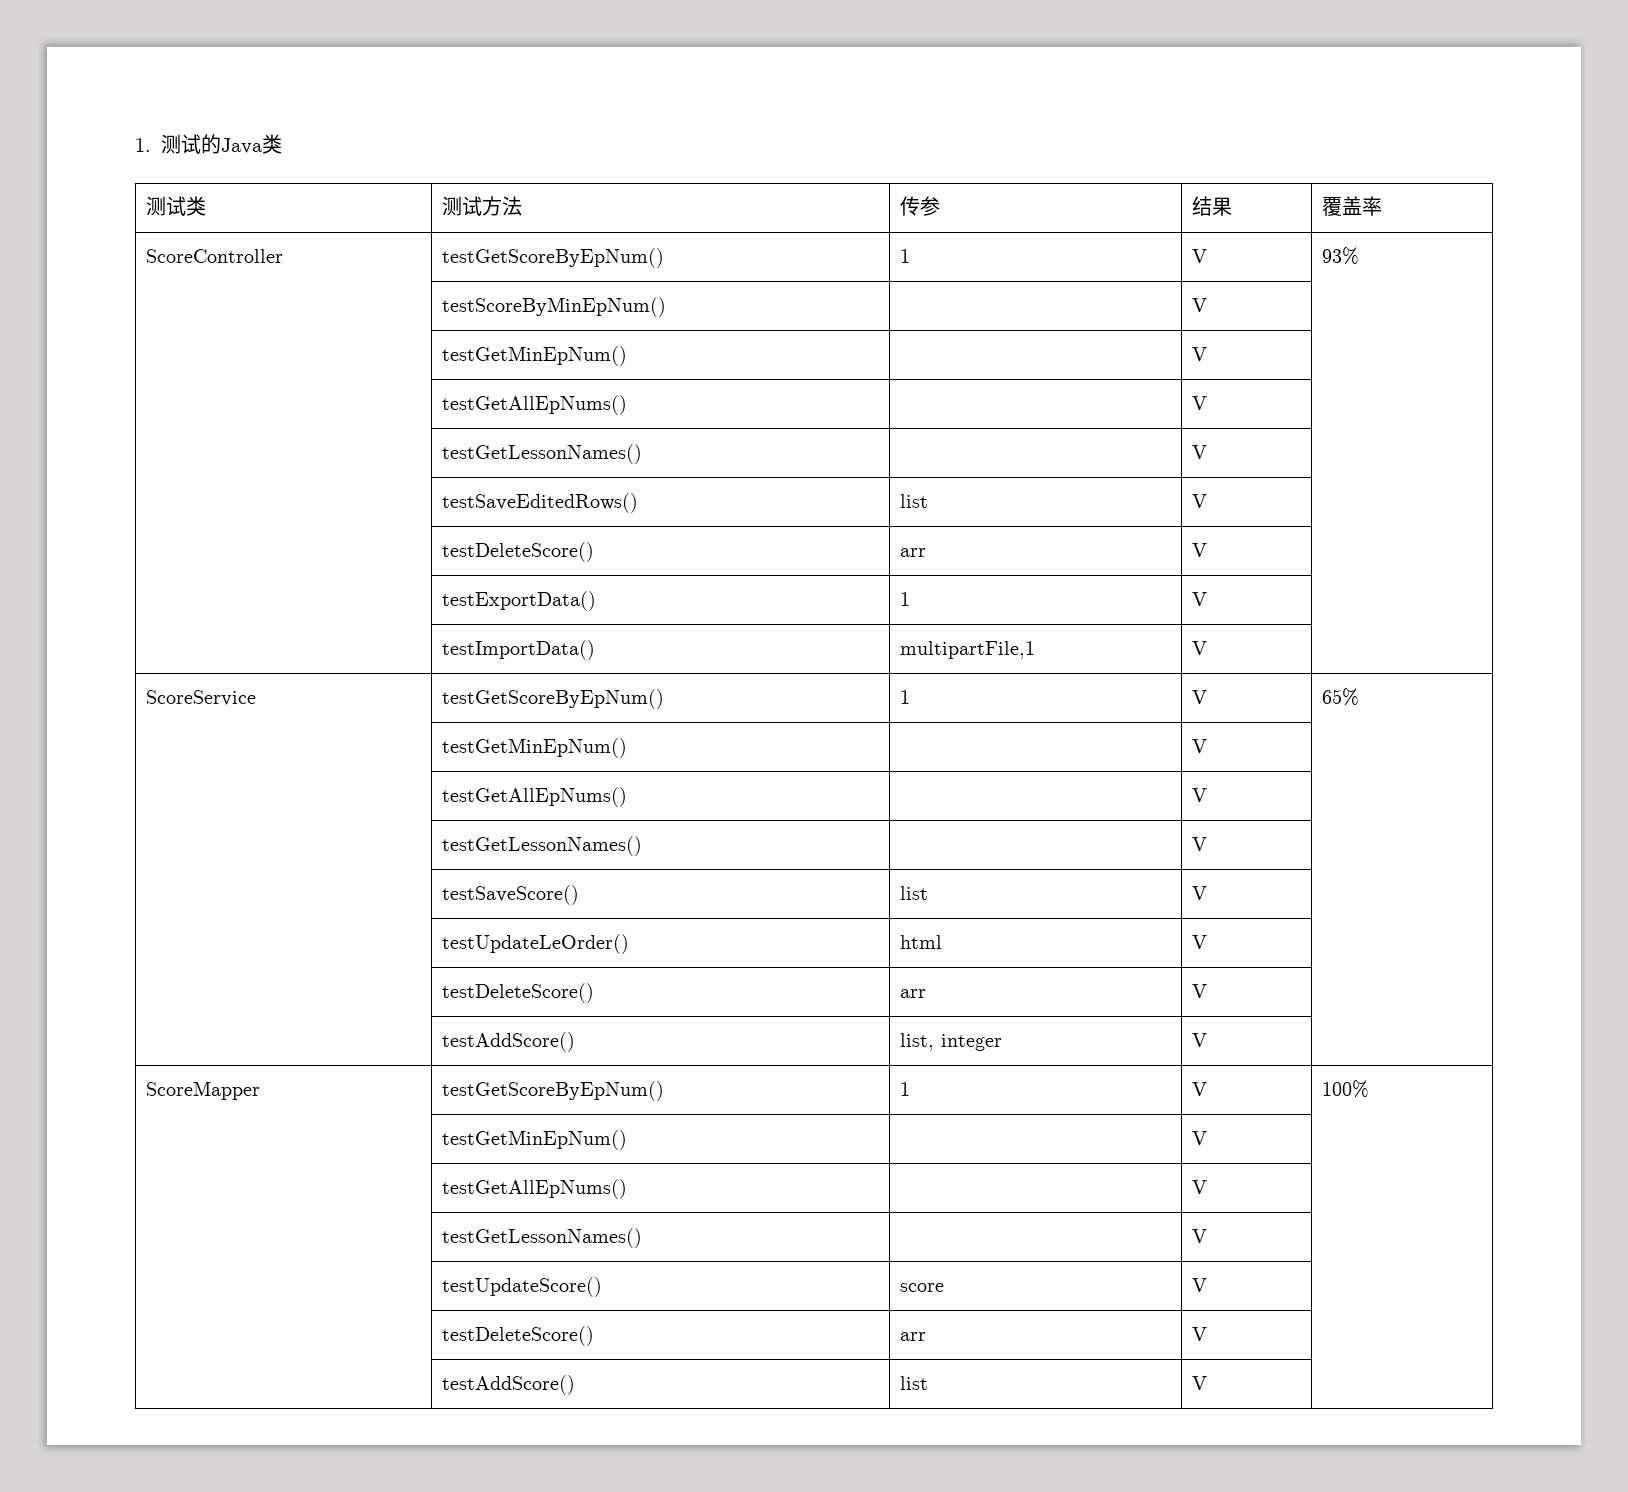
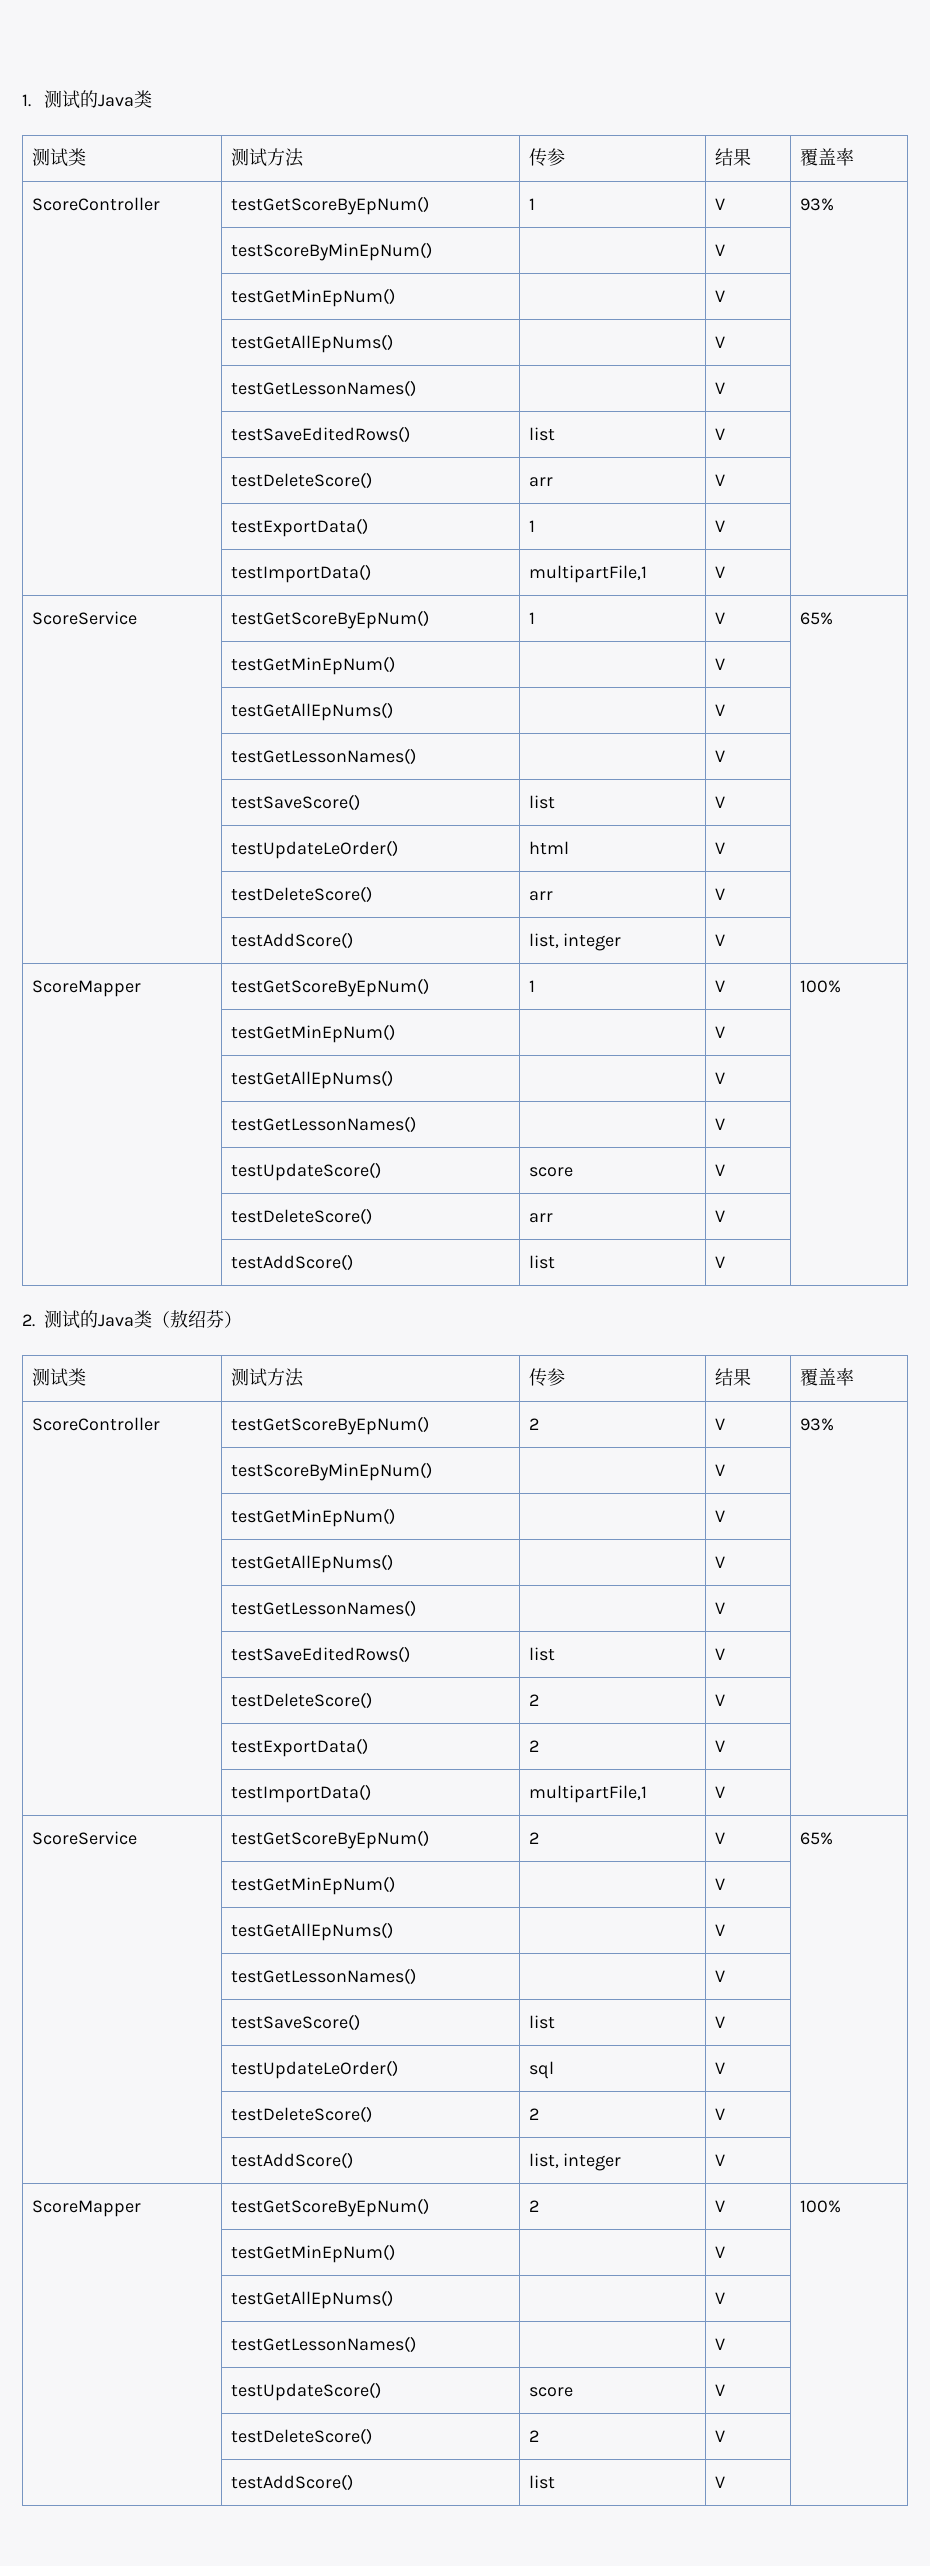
(1208, 1383) none -> [22,1310,243,1329] [31,1368,86,1387] [230,1368,304,1387] [528,1368,565,1387] [714,1368,751,1386] [799,1368,854,1386] [31,1417,160,1431] [230,1416,429,1435] [528,1418,539,1430] [714,1418,725,1430] [799,1418,834,1431] [230,1462,432,1481] [714,1464,725,1476] [230,1508,395,1527] [714,1510,725,1522] [230,1554,393,1573] [714,1556,725,1568] [230,1600,416,1617] [714,1602,725,1614] [230,1646,410,1663] [528,1647,555,1661] [714,1648,725,1660] [230,1692,372,1709] [528,1694,539,1706] [714,1694,725,1706] [230,1738,368,1757] [528,1740,539,1752] [714,1740,725,1752] [230,1784,371,1803] [528,1785,647,1803] [714,1786,725,1798] [31,1831,137,1845] [230,1830,429,1849] [528,1832,539,1844] [714,1832,725,1844] [799,1832,833,1845] [230,1876,395,1895] [714,1878,725,1890] [230,1922,393,1941] [714,1924,725,1936] [230,1968,416,1985] [714,1970,725,1982] [230,2014,360,2031] [528,2015,555,2029] [714,2016,725,2028] [230,2060,398,2079] [528,2061,554,2079] [714,2062,725,2074] [230,2106,372,2123] [528,2108,539,2120] [714,2108,725,2120] [230,2152,353,2169] [528,2153,622,2171] [714,2154,725,2166] [31,2200,141,2217] [230,2198,429,2217] [528,2200,539,2212] [714,2200,725,2212] [799,2200,841,2213] [230,2244,395,2263] [714,2246,725,2258] [230,2290,393,2309] [714,2292,725,2304] [230,2336,416,2353] [714,2338,725,2350] [230,2382,381,2401] [528,2387,573,2397] [714,2384,725,2396] [230,2428,372,2445] [528,2430,539,2442] [714,2430,725,2442] [230,2474,353,2491] [528,2475,555,2489] [714,2476,725,2488] // 2.测试的Java类（敖绍芬） // 测试类 | 测试方法 | 传参 | 结果 | 覆盖率 // ScoreController | testGetScoreByEpNum() | 2 | V | 93% // | testScoreByMinEpNum() | | V | // | testGetMinEpNum() | | V | // | testGetAllEpNums() | | V | // | testGetLessonNames() | | V | // | testSaveEditedRows() | list | V | // | testDeleteScore() | 2 | V | // | testExportData() | 2 | V | // | testImportData() | multipartFile,1 | V | // ScoreService | testGetScoreByEpNum() | 2 | V | 65% // | testGetMinEpNum() | | V | // | testGetAllEpNums() | | V | // | testGetLessonNames() | | V | // | testSaveScore() | list | V | // | testUpdateLeOrder() | sql | V | // | testDeleteScore() | 2 | V | // | testAddScore() | list, integer | V | // ScoreMapper | testGetScoreByEpNum() | 2 | V | 100% // | testGetMinEpNum() | | V | // | testGetAllEpNums() | | V | // | testGetLessonNames() | | V | // | testUpdateScore() | score | V | // | testDeleteScore() | 2 | V | // | testAddScore() | list | V |

